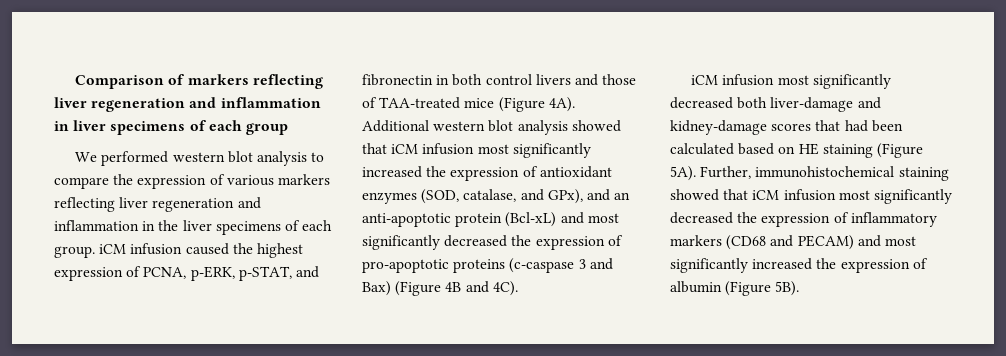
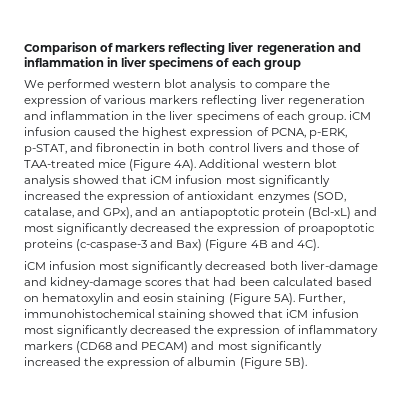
[362,213,451,227] anti-apoptotic -> [179,207,260,219] antiapoptotic
[362,258,586,273] pro-apoptotic proteins (c-caspase 3 -> [297,223,375,235] [24,239,148,251] proapoptotic proteins (c-caspase-3
[798,143,819,155] HE -> [42,293,175,305] hematoxylin and eosin

